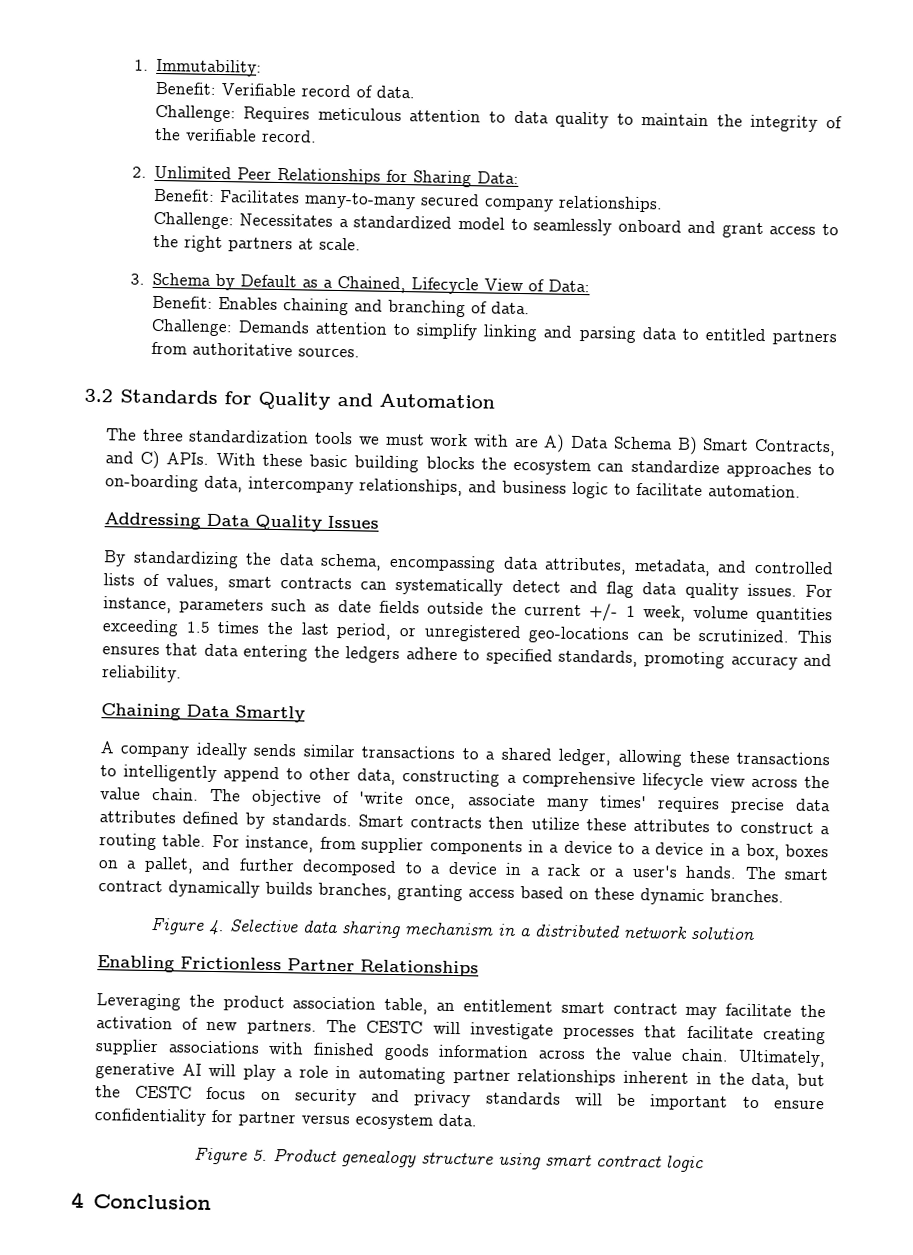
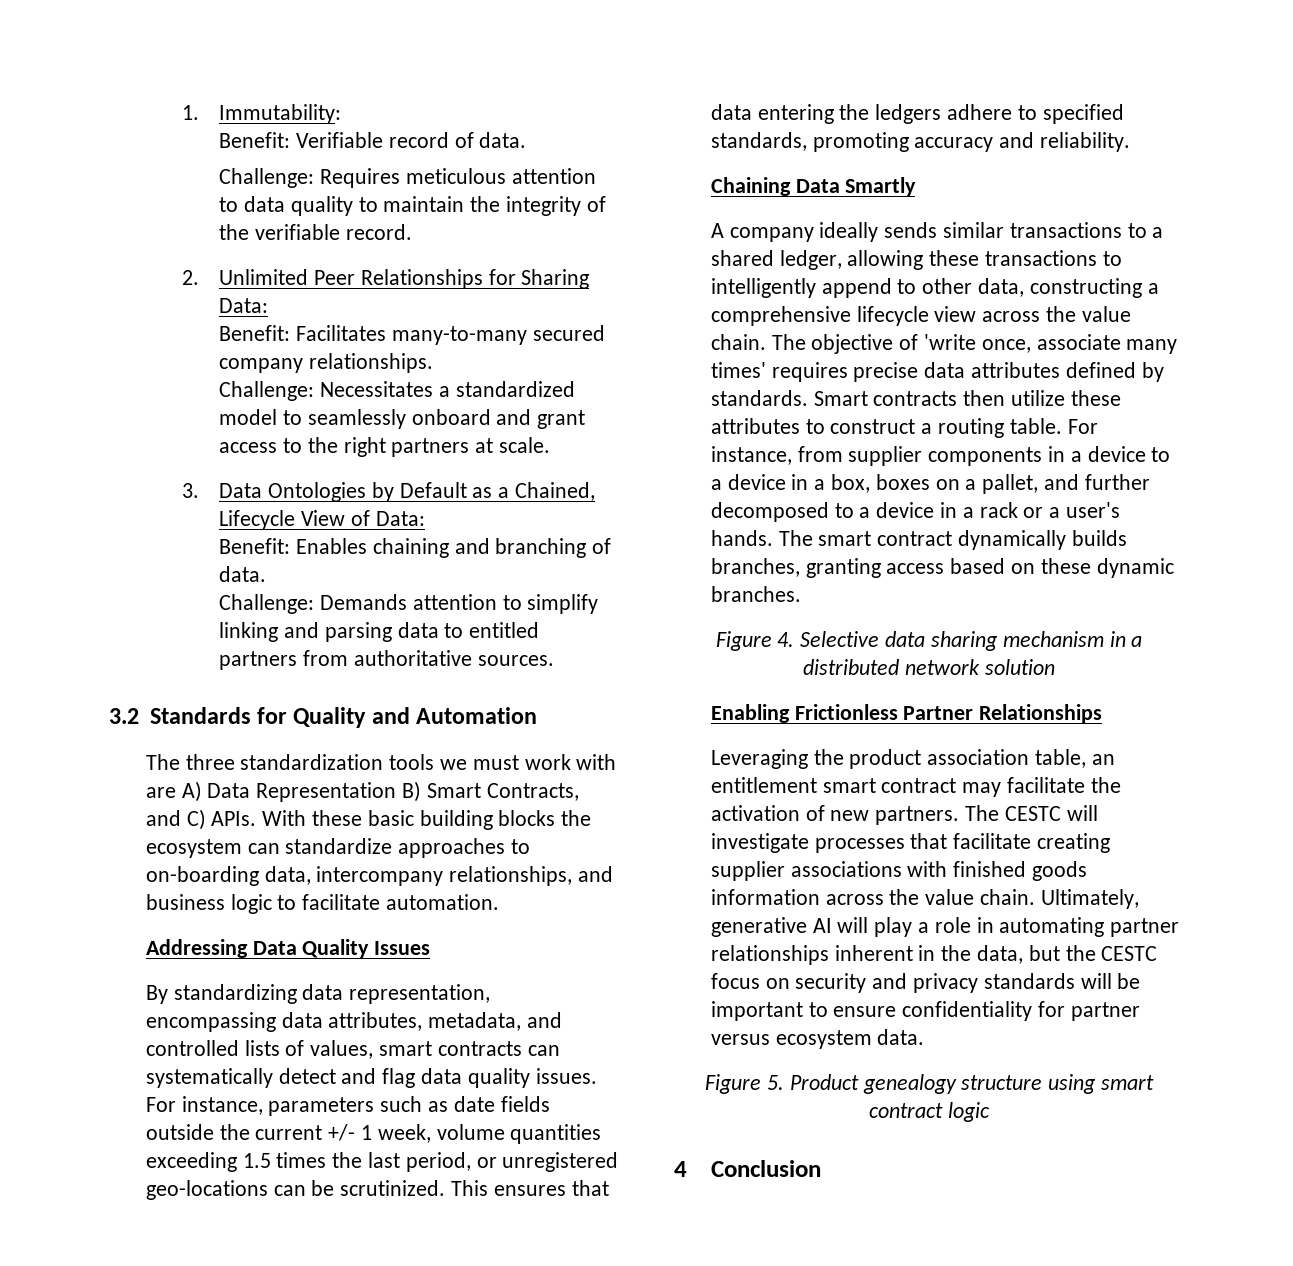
[152,272,212,286] Schema -> [219,482,367,502] Data Ontologies
[612,436,673,450] Schema -> [256,782,397,802] Representation
[246,552,383,571] the data schema, -> [302,984,491,1004] data representation,

